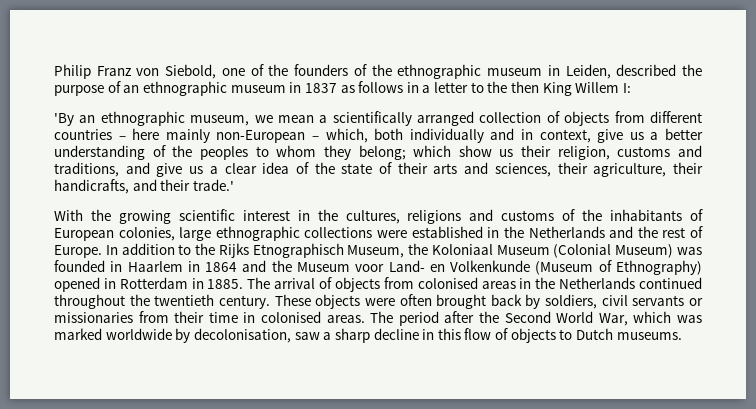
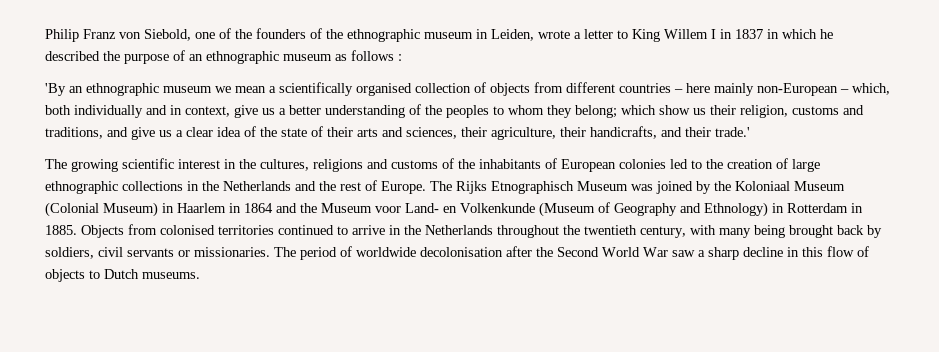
(611, 71) none -> [538,29,833,42] wrote a letter to King Willem I in 1837 in which he
[289,81,631,96] in 1837 as follows in a letter to the then King Willem I: -> [335,50,402,61] as follows :
[190,115,250,126] museum, -> [163,86,212,93] museum
[417,111,475,126] arranged -> [356,83,412,96] organised
[54,209,111,221] With the -> [45,159,67,169] The
[118,227,175,241] colonies, -> [619,158,788,169] colonies led to the creation of
[377,226,483,238] were established -> (183, 186) none
[105,243,405,258] In addition to the Rijks Etnographisch Museum, -> [430,181,711,194] The Rijks Etnographisch Museum was joined by
[677,247,702,255] [54,260,105,272] was founded -> (158, 209) none
[616,260,702,275] [54,277,100,292] Ethnography) opened -> [614,202,768,217] Geography and Ethnology)
[247,277,703,292] The arrival of objects from colonised areas in the Netherlands continued -> [81,224,493,238] Objects from colonised territories continued to arrive in the Netherlands
[218,294,432,309] century. These objects were often -> [640,225,785,238] century, with many being
[54,311,703,326] [54,328,291,343] missionaries from their time in colonised areas. The period after the Second World War, which was marked worldwide by decolonisation, -> [194,246,668,260] missionaries. The period of worldwide decolonisation after the Second World War

